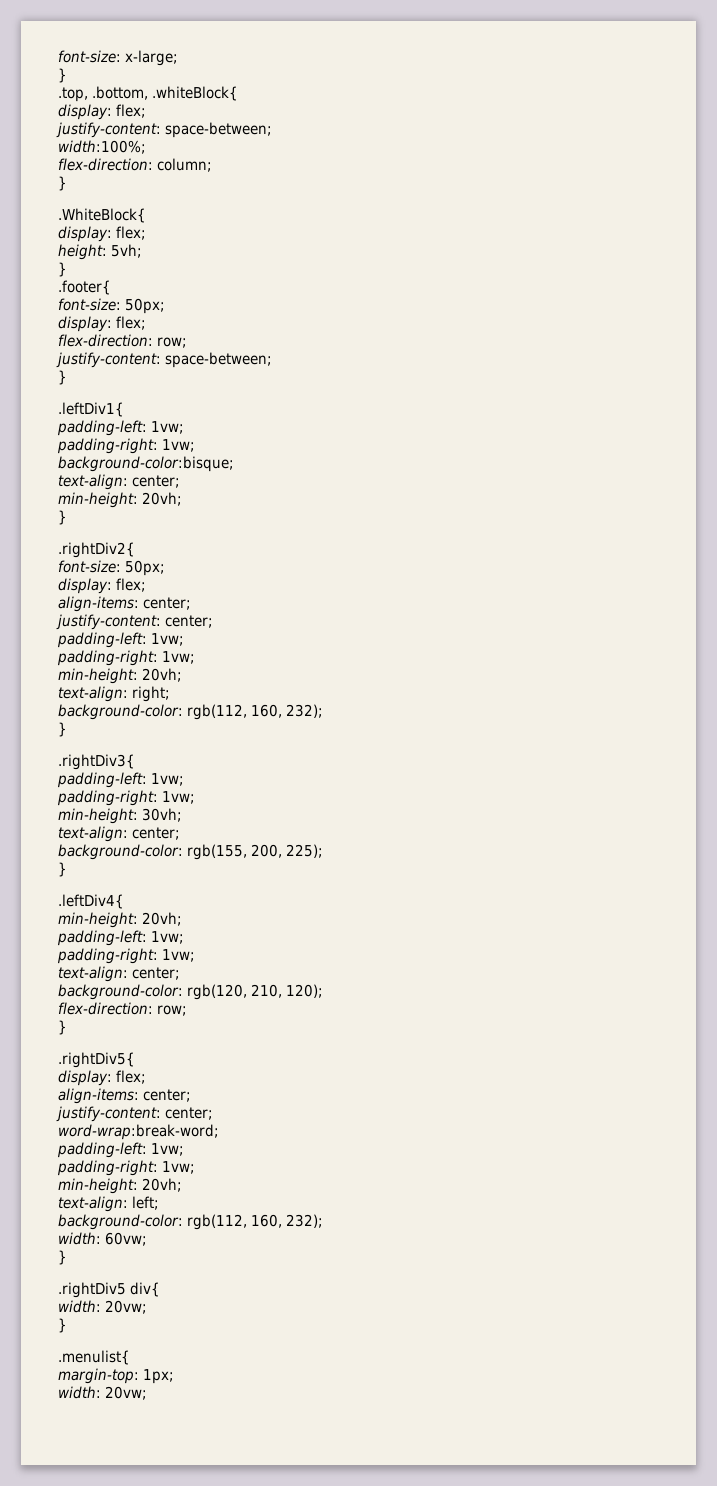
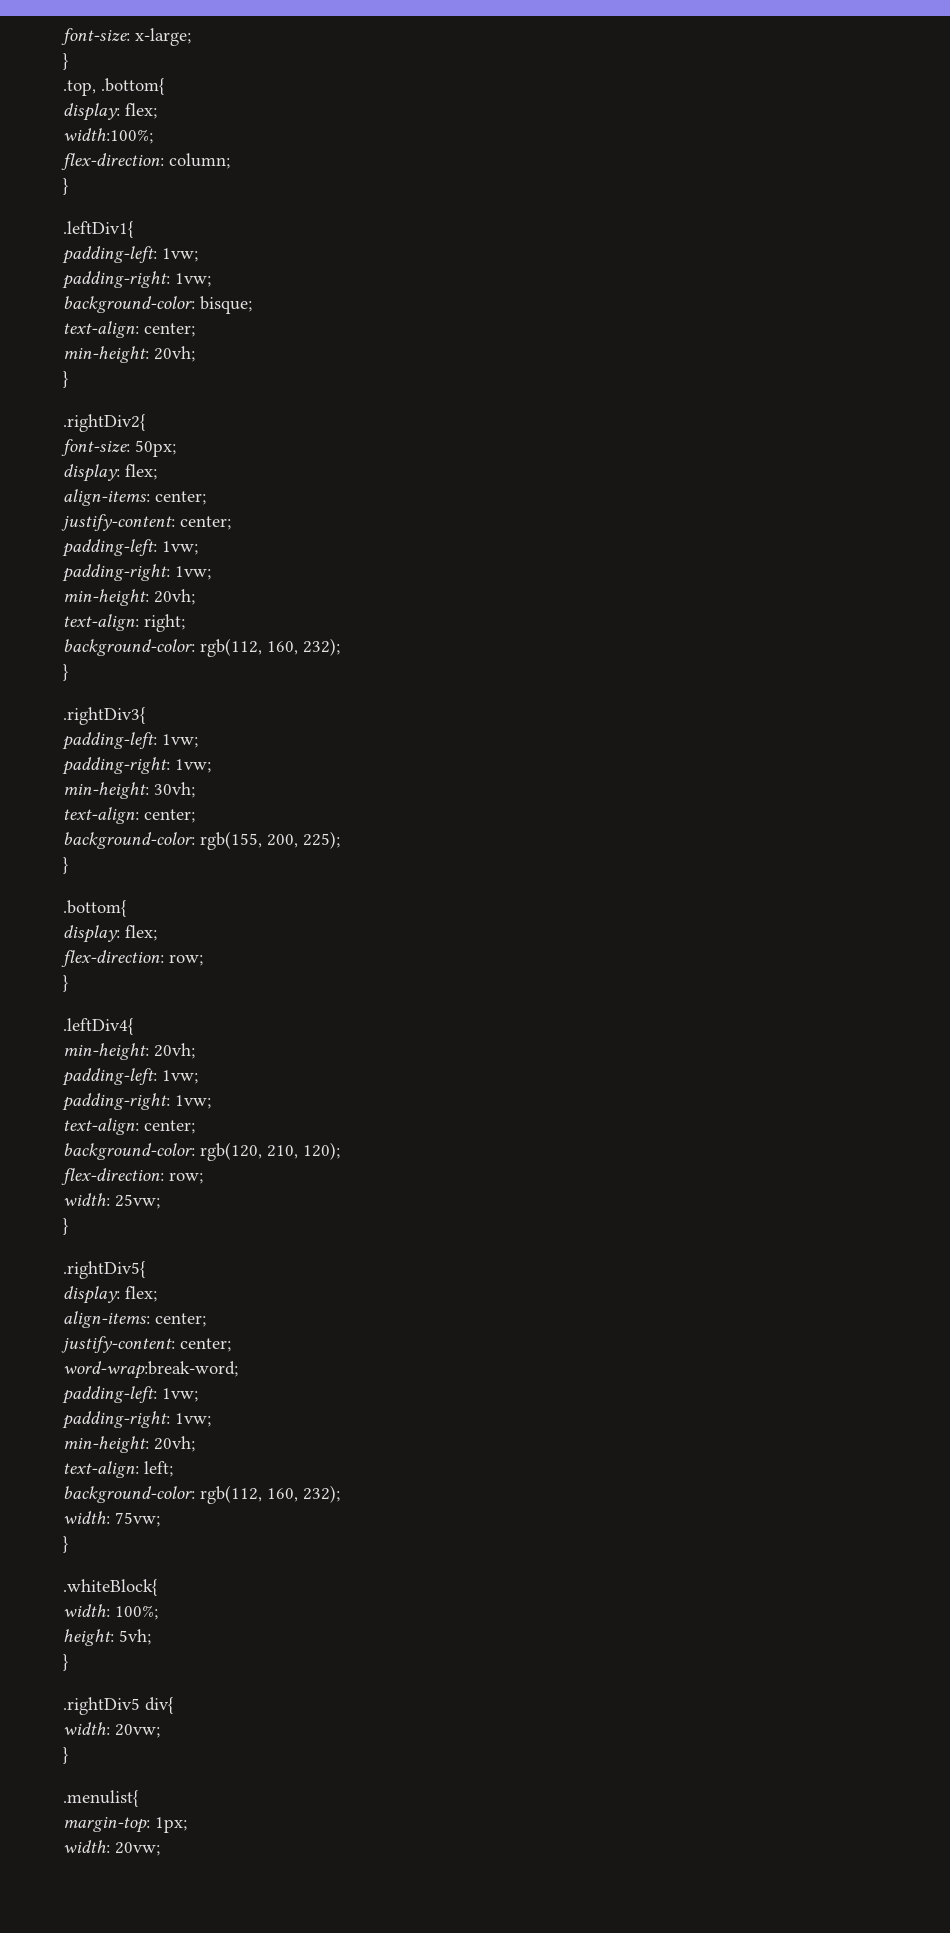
[92,86,238,101] [58,104,146,120] [56,122,272,138] .bottom, .whiteBlock{ // display: flex; // justify-content: space-between; -> [101,78,164,95] [63,103,157,121] .bottom{ // display: flex;
[58,208,146,223] [58,226,146,242] [58,244,142,260] [58,262,67,277] [58,280,111,295] [58,298,165,314] [58,316,146,332] [58,334,187,348] [56,352,272,368] [58,370,67,385] // .WhiteBlock{ // display: flex; // height: 5vh; // } // .footer{ // font-size: 50px; // display: flex; // flex-direction: row; // justify-content: space-between; // } -> (68, 186) none
[58,456,234,472] background-color:bisque; -> [63,296,252,314] background-color: bisque;
(67, 869) none -> [63,900,126,917] [63,925,157,943] [61,950,203,967] [63,975,68,992] // .bottom{ // display: flex; // flex-direction: row; // }
(187, 1010) none -> [63,1193,160,1209] // width: 25vw;
[105,1232,147,1246] 60vw; -> [115,1512,160,1527] [63,1536,68,1553] [63,1579,157,1596] [63,1604,158,1620] [63,1629,151,1646] 75vw; // } // .whiteBlock{ // width: 100%; // height: 5vh;

